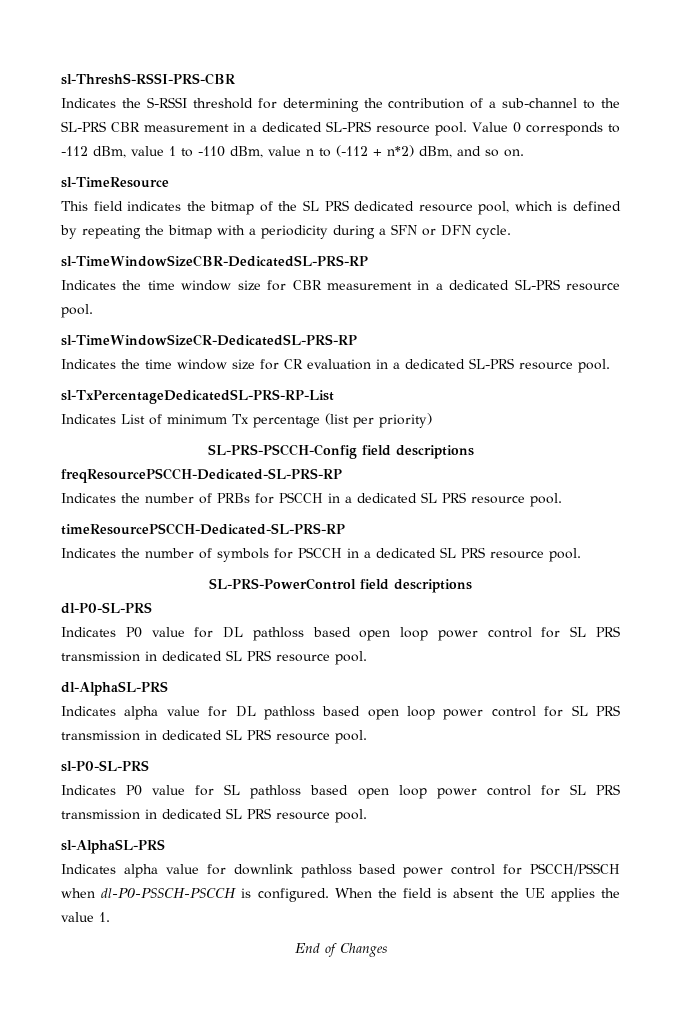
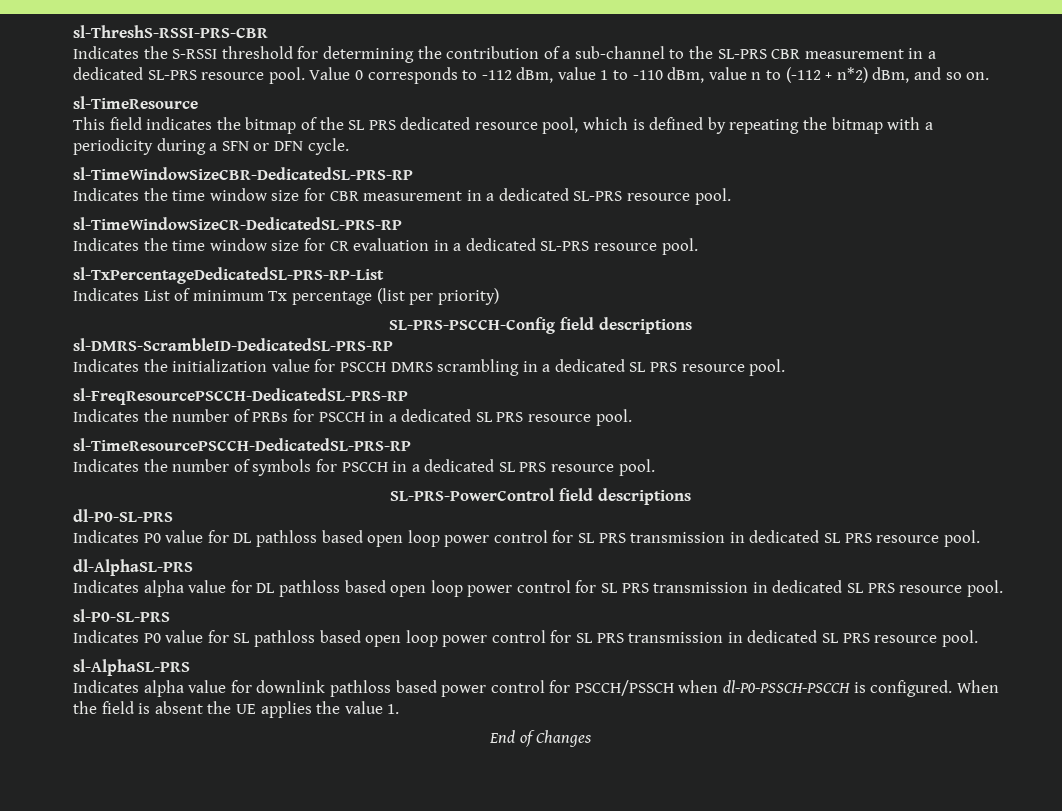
[61,468,342,483] freqResourcePSCCH-Dedicated-SL-PRS-RP -> [73,338,393,351] [73,359,786,376] [73,388,408,405] sl-DMRS-ScrambleID-DedicatedSL-PRS-RP // Indicates the initialization value for PSCCH DMRS scrambling in a dedicated SL PRS resource pool. // sl-FreqResourcePSCCH-DedicatedSL-PRS-RP
[61,523,345,535] timeResourcePSCCH-Dedicated-SL-PRS-RP -> [73,438,411,451] sl-TimeResourcePSCCH-DedicatedSL-PRS-RP

